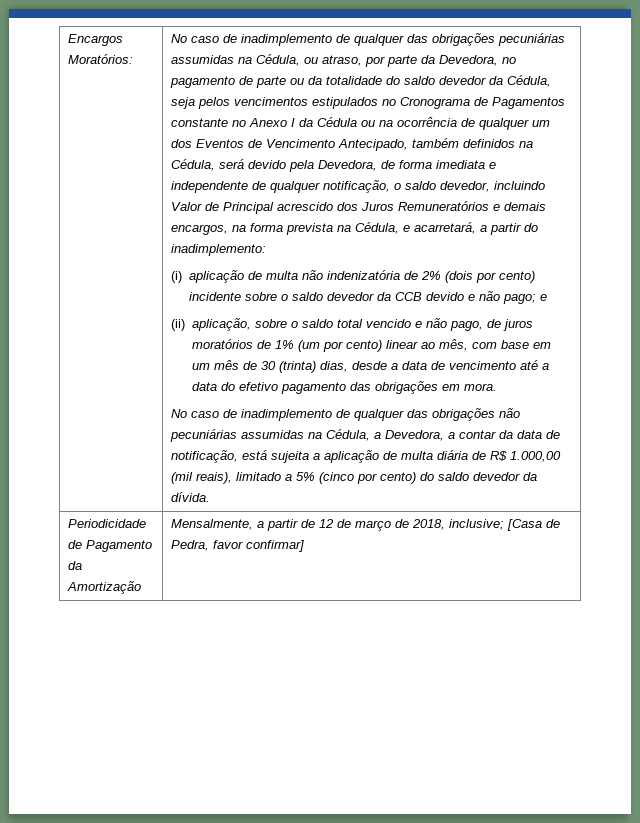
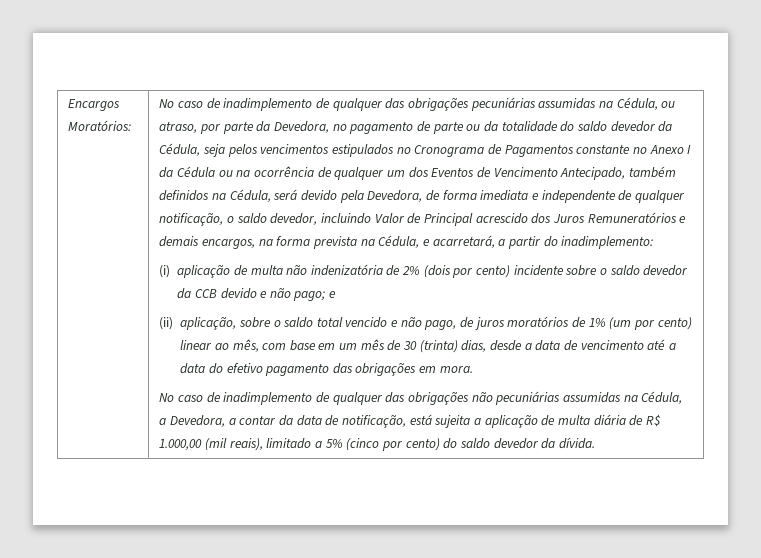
[68,519,147,528] [68,540,153,552] [68,561,83,570] [67,581,142,594] [171,519,561,531] [171,540,305,552] // Periodicidade de Pagamento da Amortização | Mensalmente, a partir de 12 de março de 2018, inclusive; [Casa de Pedra, favor confirmar] -> (595, 443) none

